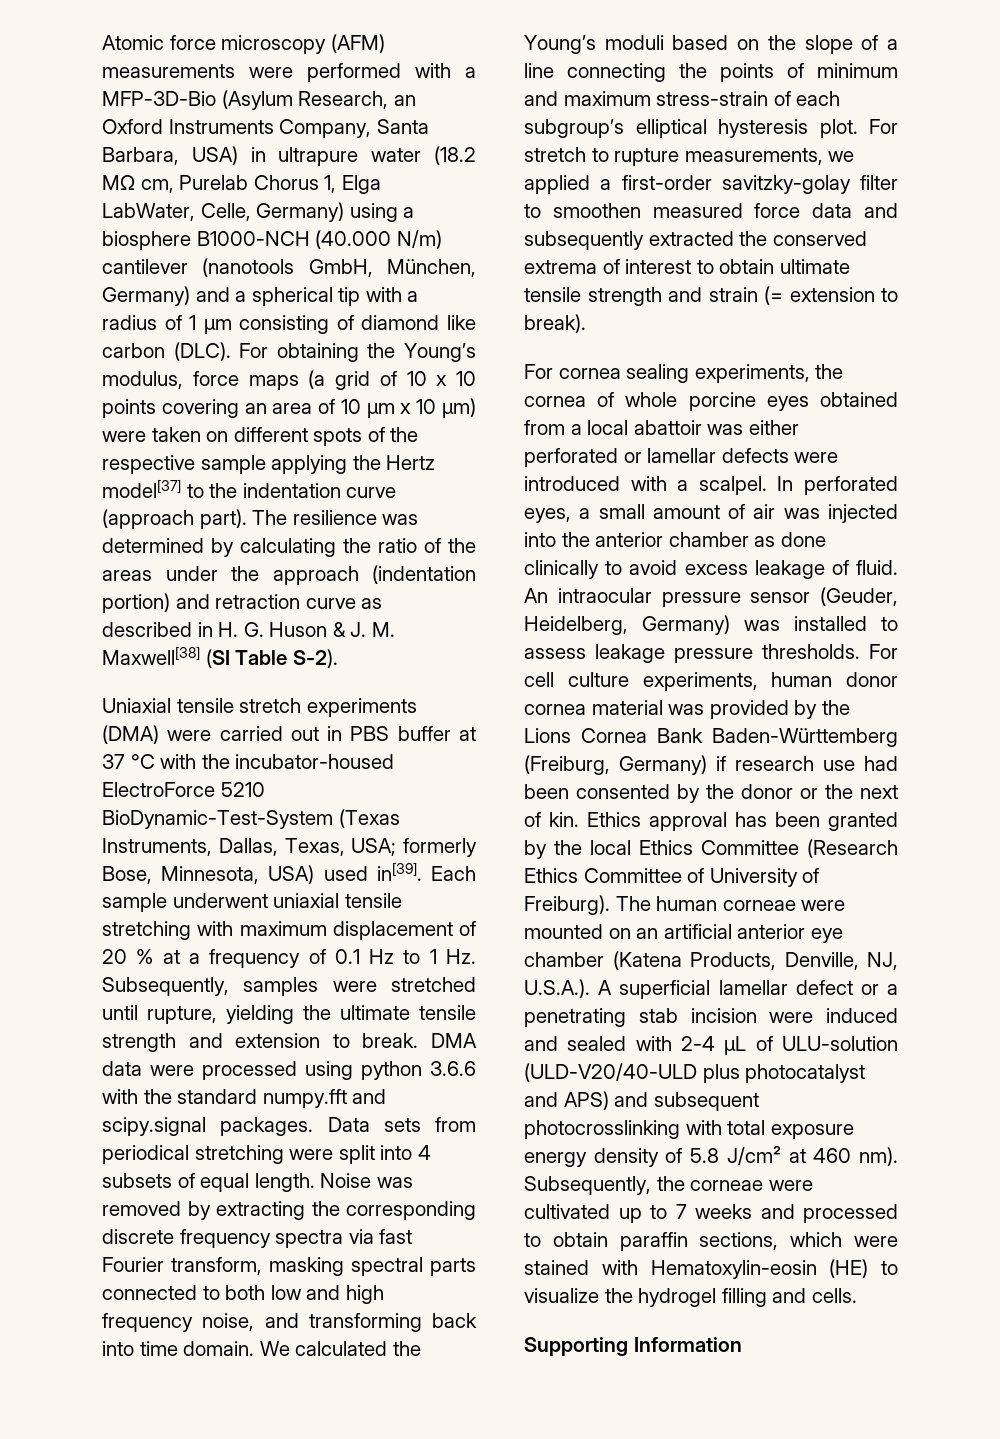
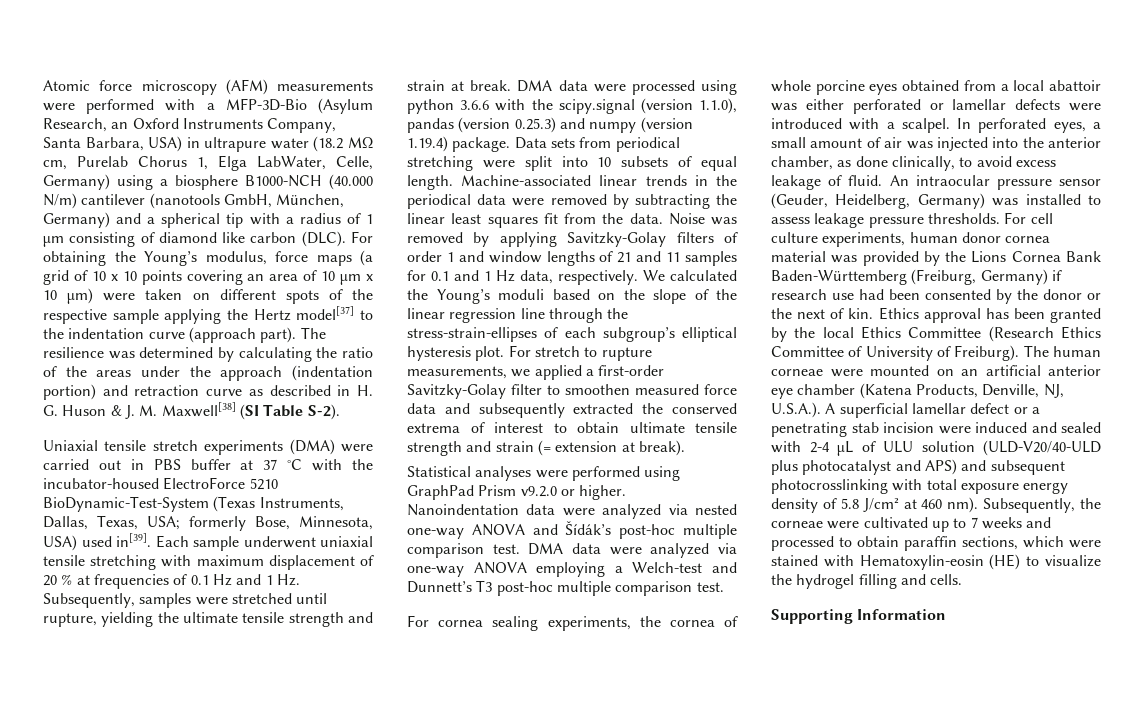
[188,949,301,968] a frequency -> [93,574,169,589] frequencies
[403,950,421,964] to -> [236,574,262,585] and
[235,1033,350,1048] extension to -> [407,80,465,91] strain at
[177,1089,387,1108] [102,1117,314,1136] standard numpy.fft and scipy.signal packages. -> [558,98,737,114] [407,117,693,133] [407,136,511,152] scipy.signal (version 1.1.0), pandas (version 0.25.3) and numpy (version 1.19.4) package.
[417,1145,431,1160] 4 -> [597,157,612,167] 10
[320,1173,413,1188] [102,1201,476,1220] [102,1229,413,1248] [102,1257,476,1276] [102,1285,384,1304] [102,1313,477,1332] [102,1341,255,1356] Noise was removed by extracting the corresponding discrete frequency spectra via fast Fourier transform, masking spectral parts connected to both low and high frequency noise, and transforming back into time domain. -> [461,175,737,186] [407,194,737,209] [407,213,737,228] [407,232,738,247] [407,251,737,266] [407,270,638,285] Machine-associated linear trends in the periodical data were removed by subtracting the linear least squares fit from the data. Noise was removed by applying Savitzky-Golay filters of order 1 and window lengths of 21 and 11 samples for 0.1 and 1 Hz data, respectively.
[887,39,898,50] [524,63,898,82] [524,91,769,106] a line connecting the points of minimum and maximum stress-strain -> [716,289,737,300] [407,308,629,323] [407,327,537,342] the linear regression line through the stress-strain-ellipses
[721,175,851,194] savitzky-golay -> [407,384,506,399] Savitzky-Golay
[881,288,898,302] to -> [621,442,635,452] at
(586, 323) none -> [407,466,681,481] [407,485,627,500] [407,504,737,519] [407,521,737,539] [407,543,737,558] [407,562,737,577] [407,580,724,596] // Statistical analyses were performed using GraphPad Prism v9.2.0 or higher. Nanoindentation data were analyzed via nested one-way ANOVA and Šídák’s post-hoc multiple comparison test. DMA data were analyzed via one-way ANOVA employing a Welch-test and Dunnett’s T3 post-hoc multiple comparison test.
[668,532,749,547] chamber -> [771,156,833,170] chamber,
[524,560,599,579] clinically -> [891,156,955,171] clinically,
[782,1036,898,1051] ULU-solution -> [883,441,975,453] ULU solution

